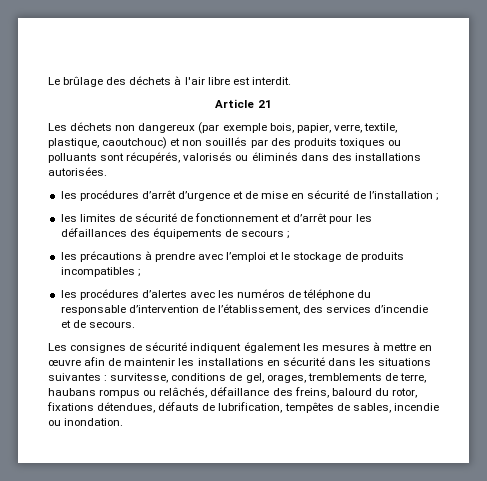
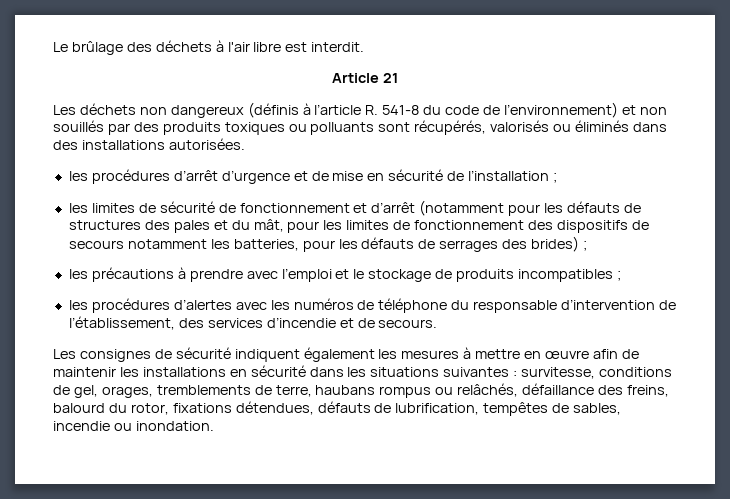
[198,122,397,134] [48,137,168,149] (par exemple bois, papier, verre, textile, plastique, caoutchouc) -> [247,102,618,118] (définis à l’article R. 541-8 du code de l’environnement)
[329,214,372,224] [60,228,285,239] pour les défaillances des équipements de secours -> [419,200,641,216] [68,219,649,233] [68,236,580,252] (notamment pour les défauts de structures des pales et du mât, pour les limites de fonctionnement des dispositifs de secours notamment les batteries, pour les défauts de serrages des brides)

